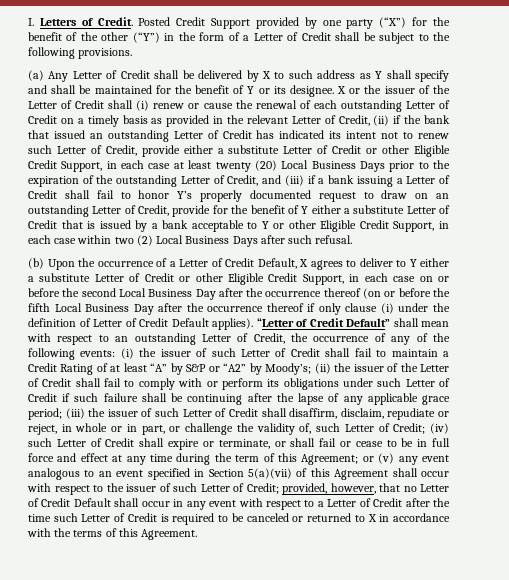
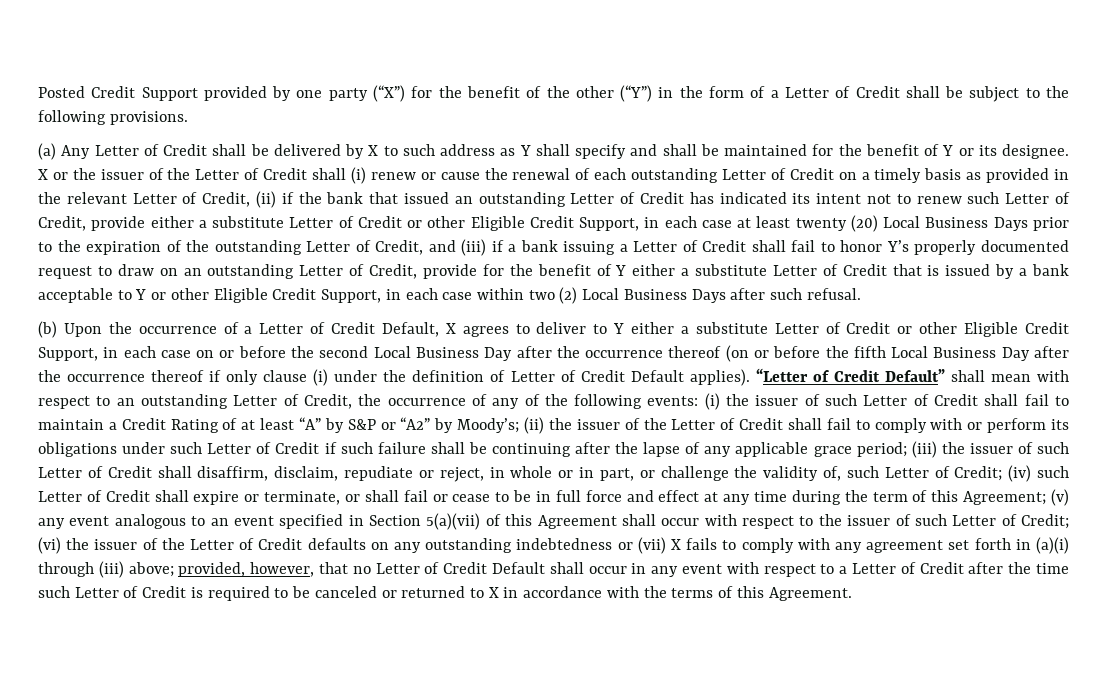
[28,17,133,26] I. Letters of Credit. -> (38, 92) none
[362,456,374,462] or -> (1047, 498) none
(279, 488) none -> [38,537,1070,554] [38,561,174,578] (vi) the issuer of the Letter of Credit defaults on any outstanding indebtedness or (vii) X fails to comply with any agreement set forth in (a)(i) through (iii) above;

